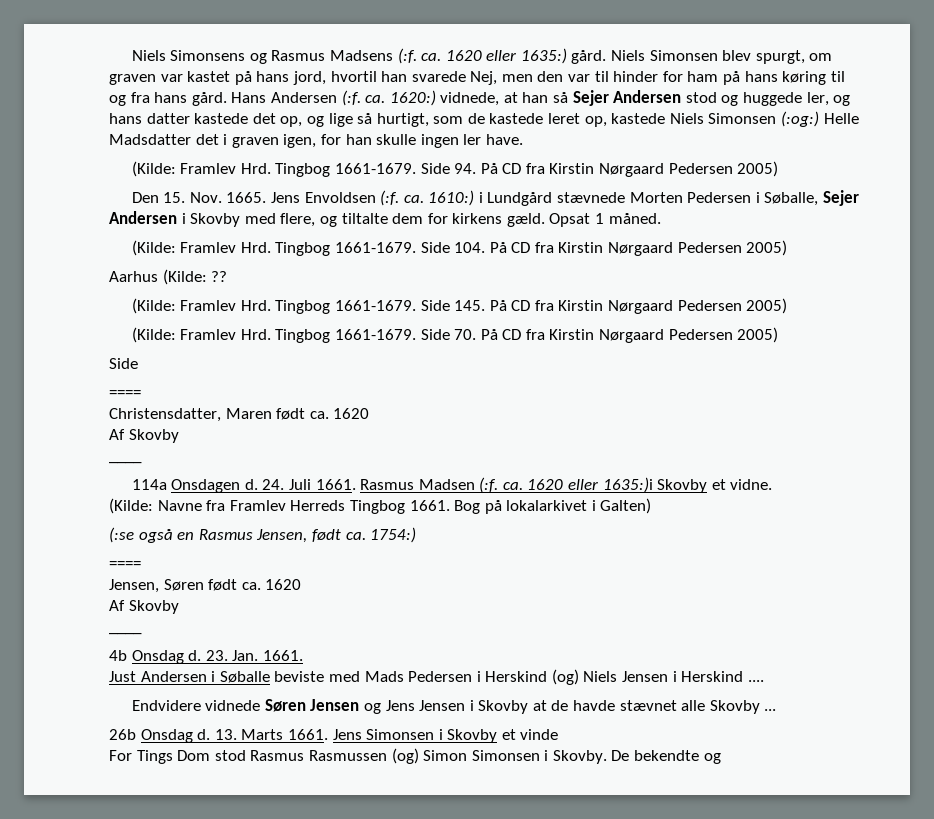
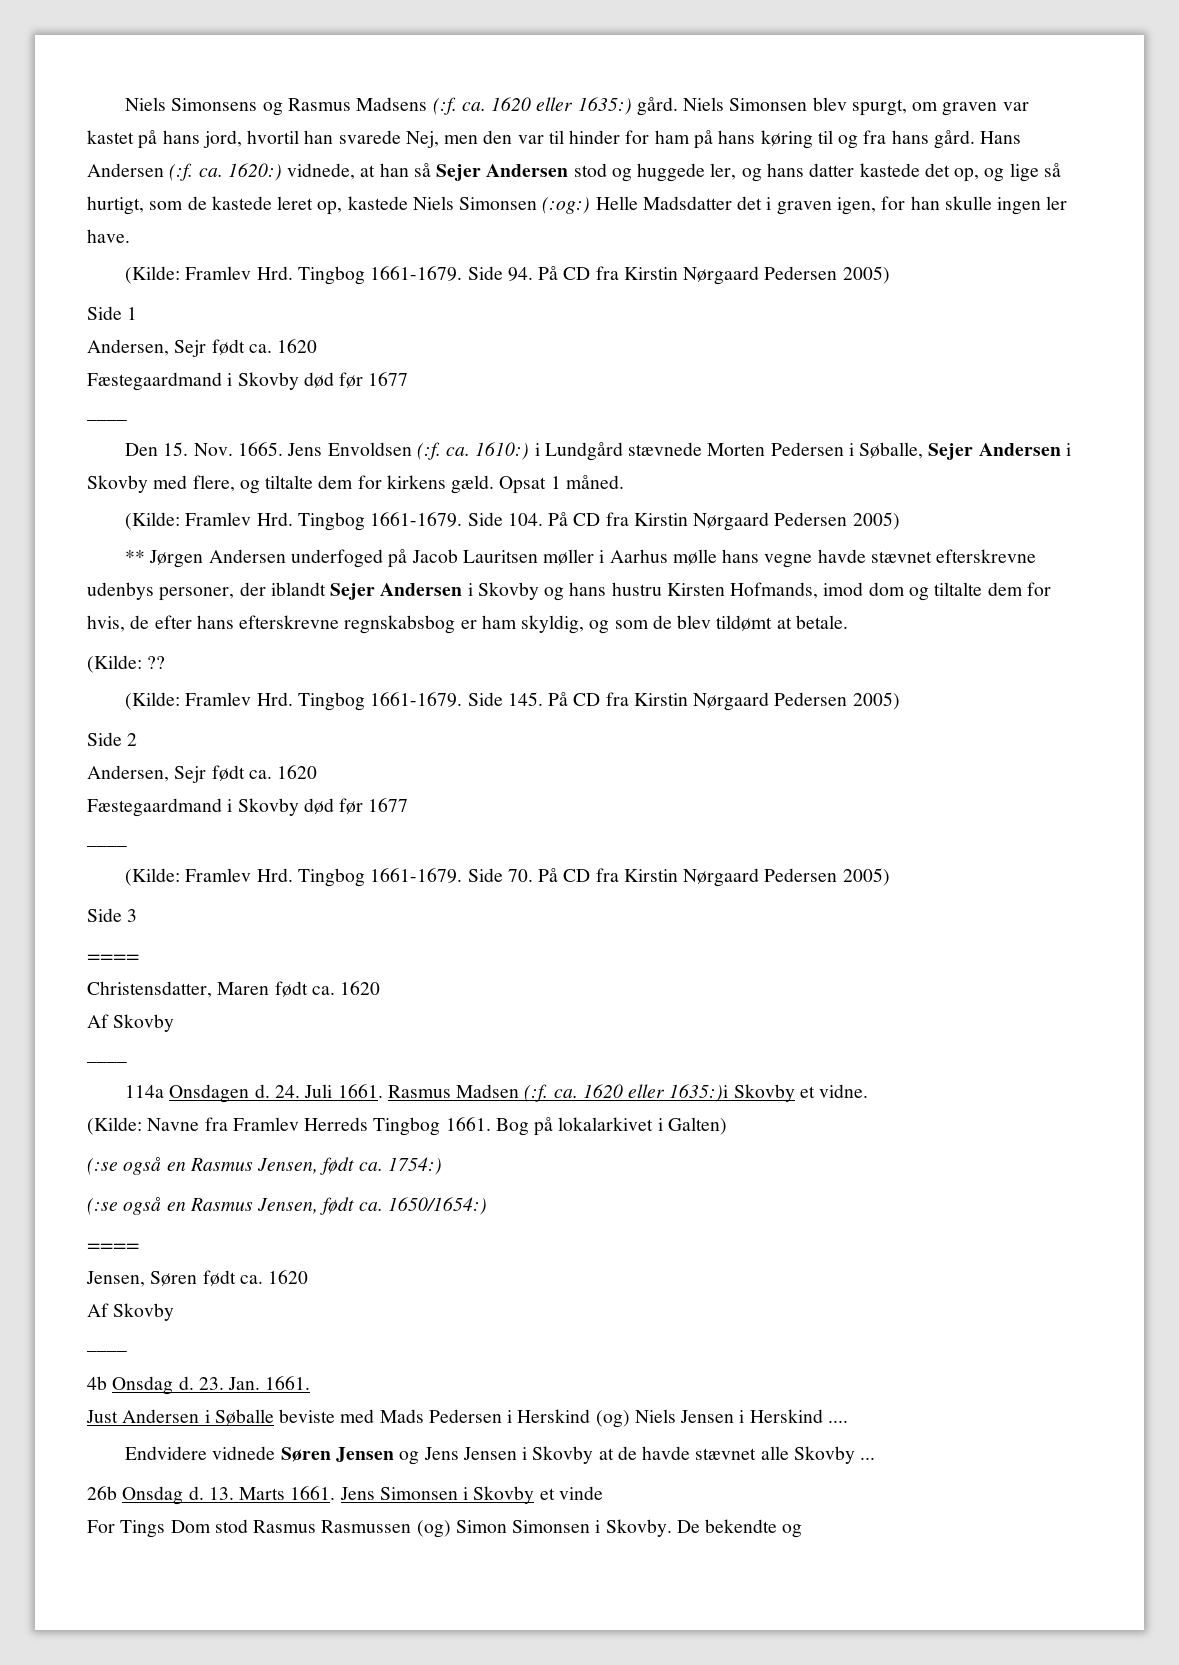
(779, 169) none -> [87,306,138,320] [87,339,318,357] [87,372,409,391] [87,419,127,421] // Side 1 // Andersen, Sejr født ca. 1620 // Fæstegaardmand i Skovby død før 1677 // ____
[109,271,158,282] Aarhus -> [125,549,1037,568] [87,582,1051,601] [87,615,848,634] ** Jørgen Andersen underfoged på Jacob Lauritsen møller i Aarhus mølle hans vegne havde stævnet efterskrevne udenbys personer, der iblandt Sejer Andersen i Skovby og hans hustru Kirsten Hofmands, imod dom og tiltalte dem for hvis, de efter hans efterskrevne regnskabsbog er ham skyldig, og som de blev tildømt at betale. //
(788, 306) none -> [87,732,138,746] [87,765,318,783] [87,798,409,817] [87,845,127,847] // Side 2 // Andersen, Sejr født ca. 1620 // Fæstegaardmand i Skovby død før 1677 // ____
(138, 363) none -> [127,909,138,922] 3
(417, 535) none -> [87,1197,487,1215] // (:se også en Rasmus Jensen, født ca. 1650/1654:)

